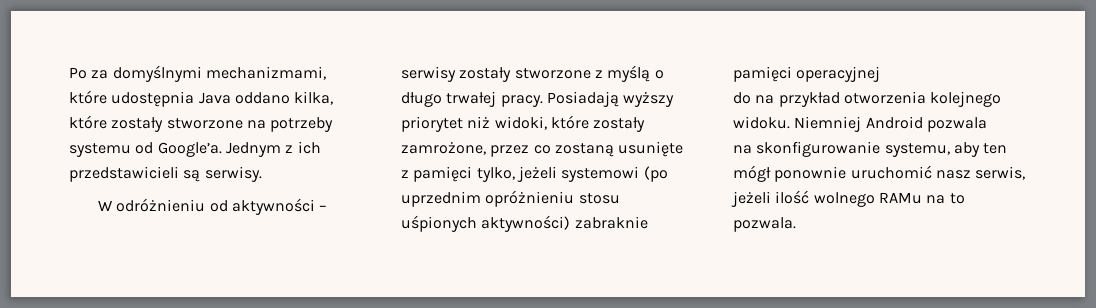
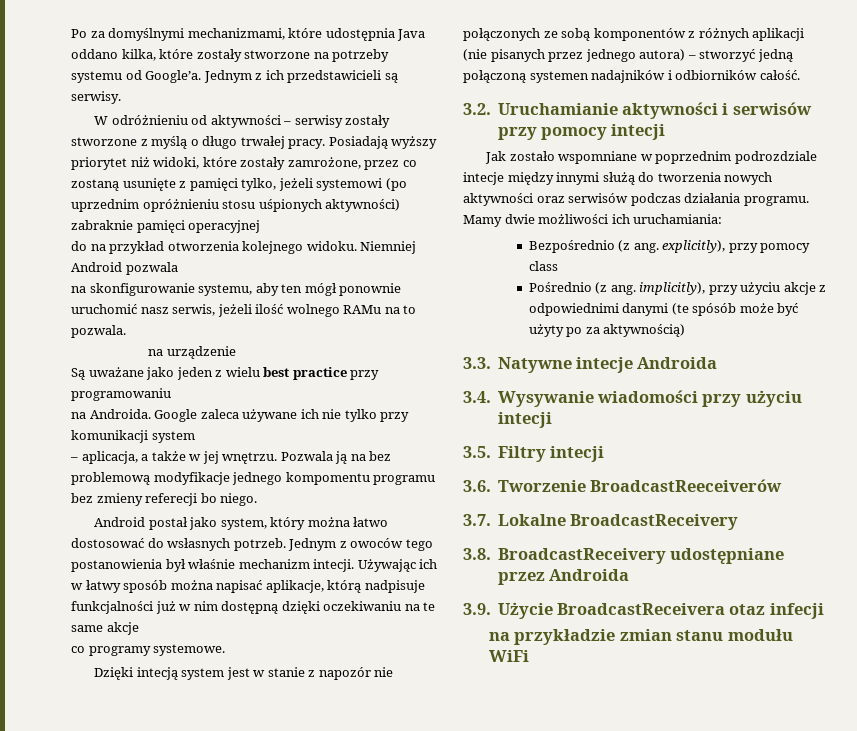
(796, 224) none -> [148,346,236,359] [71,367,380,380] [71,388,171,401] [71,409,410,422] [71,430,195,443] [70,451,392,464] [71,472,436,485] [71,493,258,506] [94,517,389,530] [71,538,433,551] [71,559,438,572] [71,580,425,593] [71,601,436,614] [71,622,139,635] [71,644,226,656] [94,667,394,680] [463,28,805,41] [463,49,793,62] [463,70,800,83] [463,102,812,119] [497,124,666,140] [485,151,817,164] [463,172,773,185] [463,193,809,206] [463,214,723,227] [528,240,811,253] [528,261,558,271] [528,282,827,295] [528,303,799,316] [528,324,686,337] [463,357,718,373] [463,390,802,407] [497,412,552,428] [463,446,604,462] [463,479,782,492] [463,514,738,530] [463,548,784,564] [497,569,629,585] [463,602,824,619] [488,629,793,645] [488,650,529,662] // na urządzenie // Są uważane jako jeden z wielu best practice przy programowaniu // na Androida. Google zaleca używane ich nie tylko przy komunikacji system // – aplicacja, a także w jej wnętrzu. Pozwala ją na bez problemową modyfikacje jednego kompomentu programu bez zmieny referecji bo niego. // Android postał jako system, który można łatwo dostosować do wsłasnych potrzeb. Jednym z owoców tego postanowienia był właśnie mechanizm intecji. Używając ich w łatwy sposób można napisać aplikacje, którą nadpisuje funkcjalności już w nim dostępną dzięki oczekiwaniu na te same akcje // co programy systemowe. // Dzięki intecją system jest w stanie z napozór nie połączonych ze sobą komponentów z różnych aplikacji (nie pisanych przez jednego autora) – stworzyć jedną połączoną systemen nadajników i odbiorników całość. // 3.2. Uruchamianie aktywności i serwisów przy pomocy intecji // Jak zostało wspomniane w poprzednim podrozdziale intecje między innymi służą do tworzenia nowych aktywności oraz serwisów podczas działania programu. Mamy dwie możliwości ich uruchamiania: // Bezpośrednio (z ang. explicitly), przy pomocy class // Pośrednio (z ang. implicitly), przy użyciu akcje z odpowiednimi danymi (te spósób może być użyty po za aktywnością) // 3.3. Natywne intecje Androida // 3.4. Wysywanie wiadomości przy użyciu intecji // 3.5. Filtry intecji // 3.6. Tworzenie BroadcastReeceiverów // 3.7. Lokalne BroadcastReceivery // 3.8. BroadcastReceivery udostępniane przez Androida // 3.9. Użycie BroadcastReceivera otaz infecji // na przykładzie zmian stanu modułu WiFi

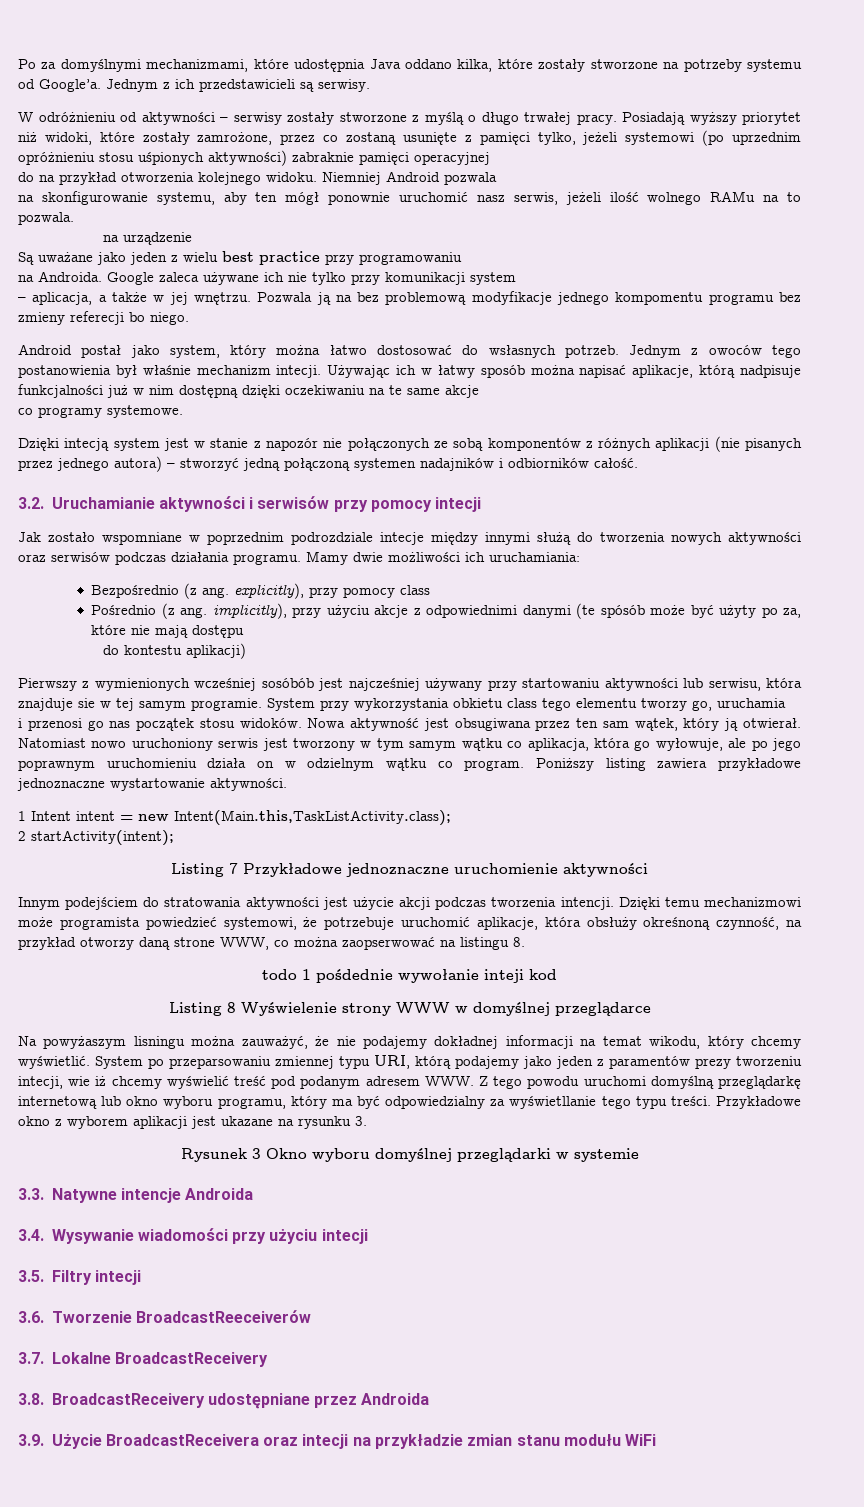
[585,324,686,337] za aktywnością) -> [782,608,801,618] [91,625,245,638] [102,643,246,659] [18,678,802,691] [18,698,786,711] [18,718,801,731] [18,738,801,751] [18,758,801,771] [17,778,287,791] [18,810,451,826] [18,830,174,846] [171,863,648,877] [18,897,801,910] [18,917,803,930] [18,937,525,950] [262,969,557,983] [168,1002,651,1016] [18,1035,802,1049] [18,1055,802,1069] [18,1076,801,1089] [18,1096,801,1109] [18,1116,367,1129] [180,1148,639,1162] za, które nie mają dostępu // do kontestu aplikacji) // Pierwszy z wymienionych wcześniej sosóbób jest najcześniej używany przy startowaniu aktywności lub serwisu, która znajduje sie w tej samym programie. System przy wykorzystania obkietu class tego elementu tworzy go, uruchamia // i przenosi go nas początek stosu widoków. Nowa aktywność jest obsugiwana przez ten sam wątek, który ją otwierał. Natomiast nowo uruchoniony serwis jest tworzony w tym samym wątku co aplikacja, która go wyłowuje, ale po jego poprawnym uruchomieniu działa on w odzielnym wątku co program. Poniższy listing zawiera przykładowe jednoznaczne wystartowanie aktywności. // 1 Intent intent = new Intent(Main.this,TaskListActivity.class); // 2 startActivity(intent); // Listing 7 Przykładowe jednoznaczne uruchomienie aktywności // Innym podejściem do stratowania aktywności jest użycie akcji podczas tworzenia intencji. Dzięki temu mechanizmowi może programista powiedzieć systemowi, że potrzebuje uruchomić aplikacje, która obsłuży okreśnoną czynność, na przykład otworzy daną strone WWW, co można zaopserwować na listingu 8. // todo 1 pośdednie wywołanie inteji kod // Listing 8 Wyświelenie strony WWW w domyślnej przeglądarce // Na powyżaszym lisningu można zauważyć, że nie podajemy dokładnej informacji na temat wikodu, który chcemy wyświetlić. System po przeparsowaniu zmiennej typu URI, którą podajemy jako jeden z paramentów prezy tworzeniu intecji, wie iż chcemy wyświelić treść pod podanym adresem WWW. Z tego powodu uruchomi domyślną przeglądarkę internetową lub okno wyboru programu, który ma być odpowiedzialny za wyświetllanie tego typu treści. Przykładowe okno z wyborem aplikacji jest ukazane na rysunku 3. // Rysunek 3 Okno wyboru domyślnej przeglądarki w systemie
[575,357,633,373] intecje -> [120,1188,181,1203] intencje
[729,603,824,619] otaz infecji // -> [263,1434,349,1449] oraz intecji

